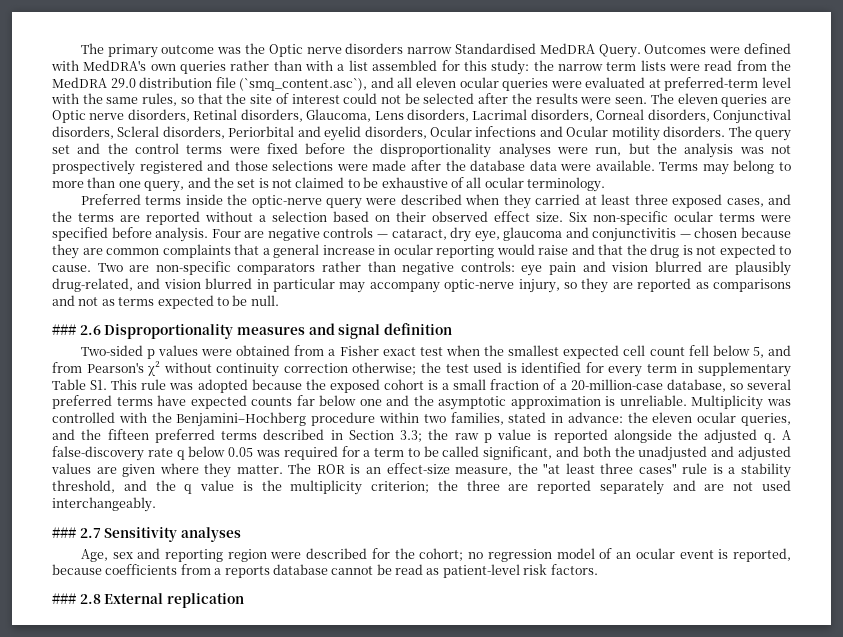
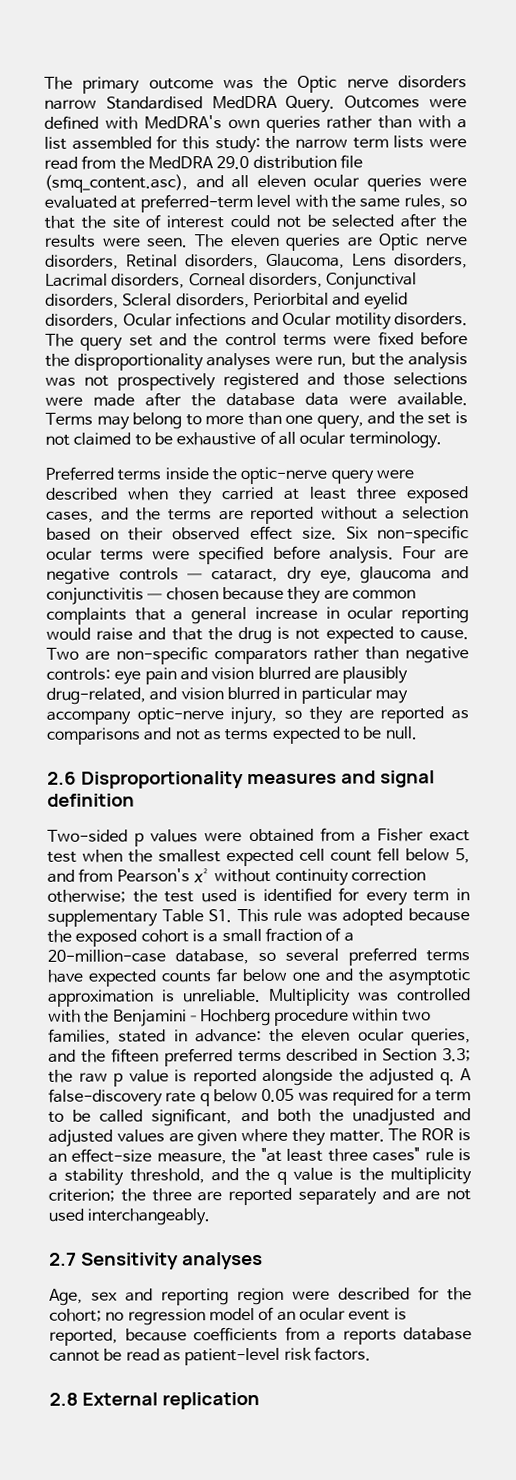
[239,78,368,91] (`smq_content.asc`), -> [44,174,188,193] (smq_content.asc),
[52,324,76,335] ### -> (417, 733) none
[52,527,76,538] ### -> (211, 1217) none
[52,593,76,604] ### -> (371, 1353) none

